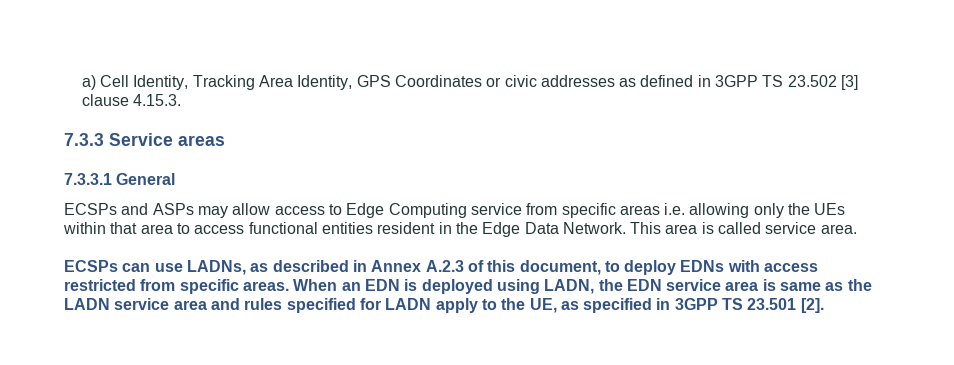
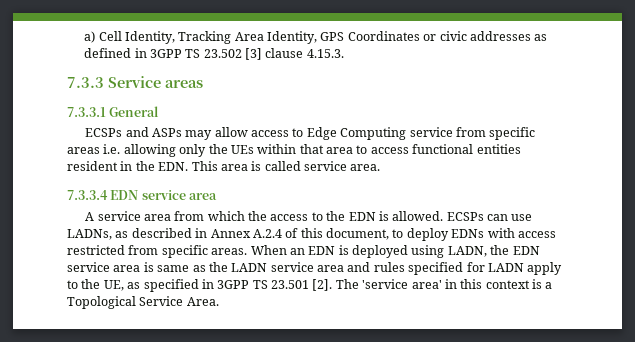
[482,222,626,237] Edge Data Network. -> [158,162,189,171] EDN.
(857, 229) none -> [67,190,218,200] [85,211,444,221] 7.3.3.4 EDN service area // A service area from which the access to the EDN is allowed.
[425,260,464,272] A.2.3 -> [252,229,282,238] A.2.4
(824, 305) none -> [335,279,553,289] [67,296,219,309] The 'service area' in this context is a Topological Service Area.

